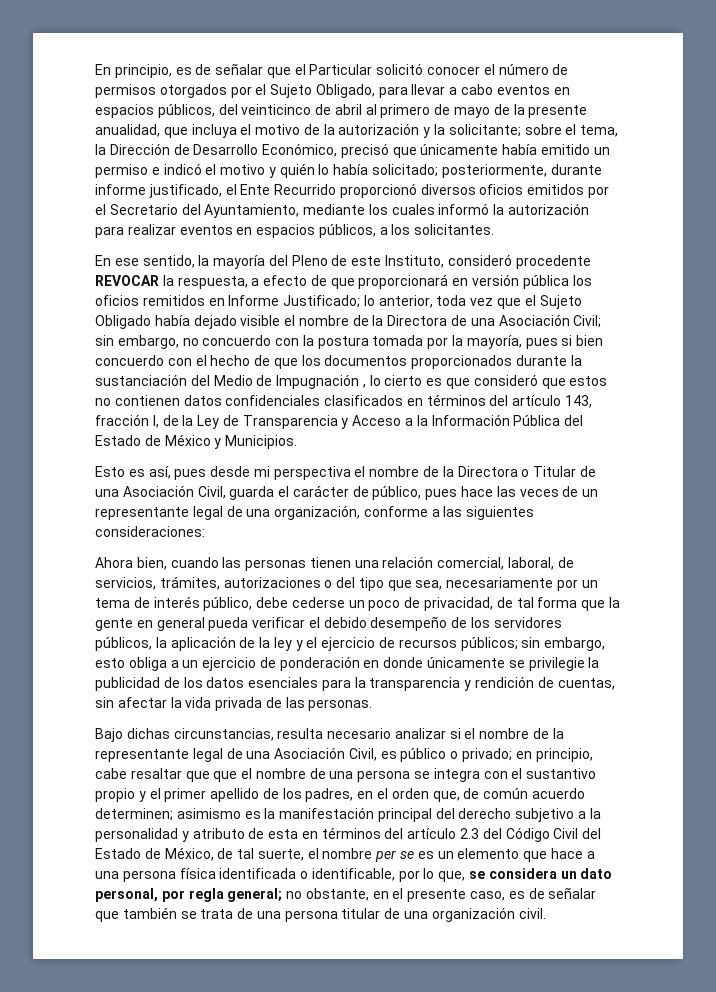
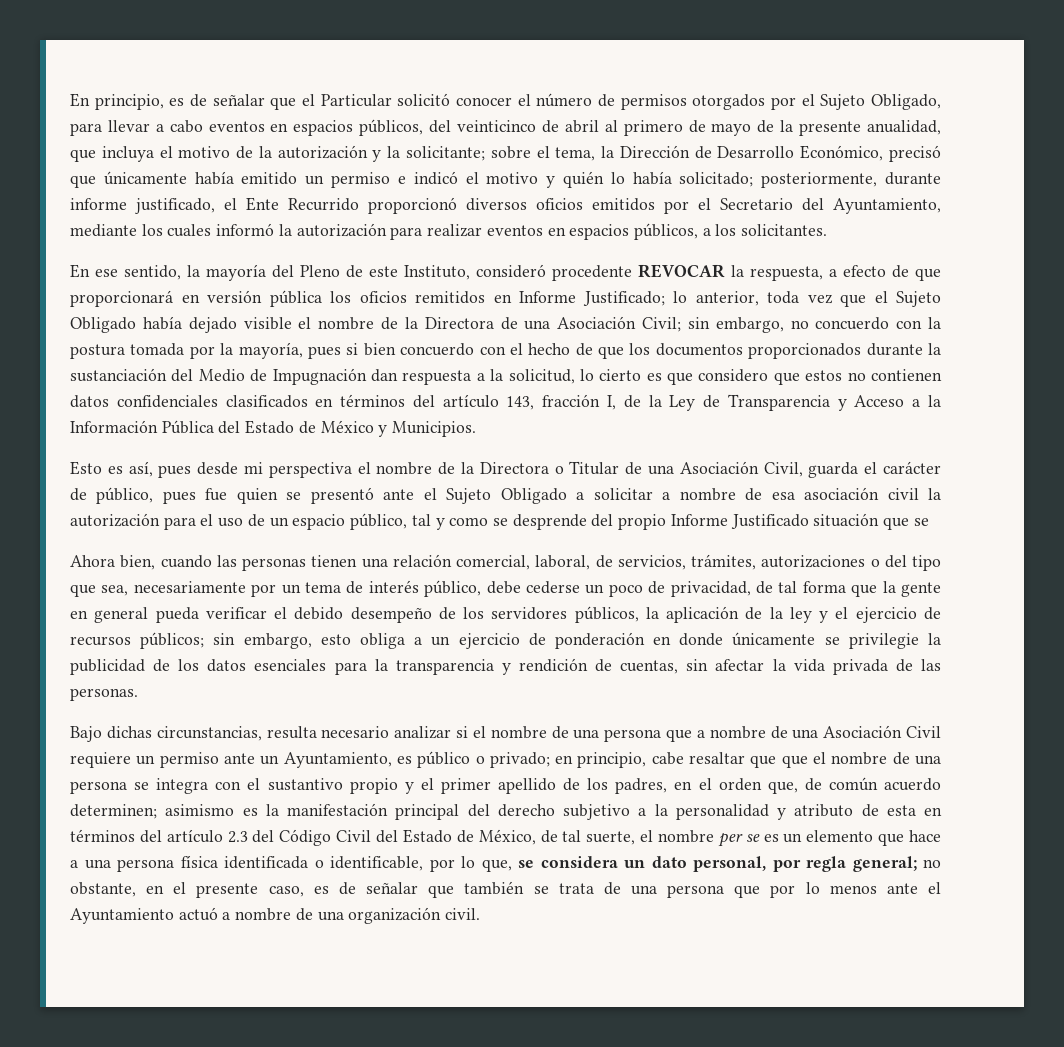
[362,384,366,388] , -> [370,369,575,385] dan respuesta a la solicitud,
[473,374,538,386] consideró -> [698,369,769,382] considero
[461,486,599,497] [95,505,535,520] [95,526,205,537] hace las veces de un representante legal de una organización, conforme a las siguientes consideraciones: -> [205,487,942,504] [70,513,929,530] fue quien se presentó ante el Sujeto Obligado a solicitar a nombre de esa asociación civil la autorización para el uso de un espacio público, tal y como se desprende del propio Informe Justificado situación que se
[552,728,564,739] [95,747,377,762] la representante legal de una Asociación Civil, -> [573,725,942,742] [70,752,392,768] una persona que a nombre de una Asociación Civil requiere un permiso ante un Ayuntamiento,
[341,908,381,919] titular -> [734,882,941,898] [70,907,292,924] que por lo menos ante el Ayuntamiento actuó a nombre

